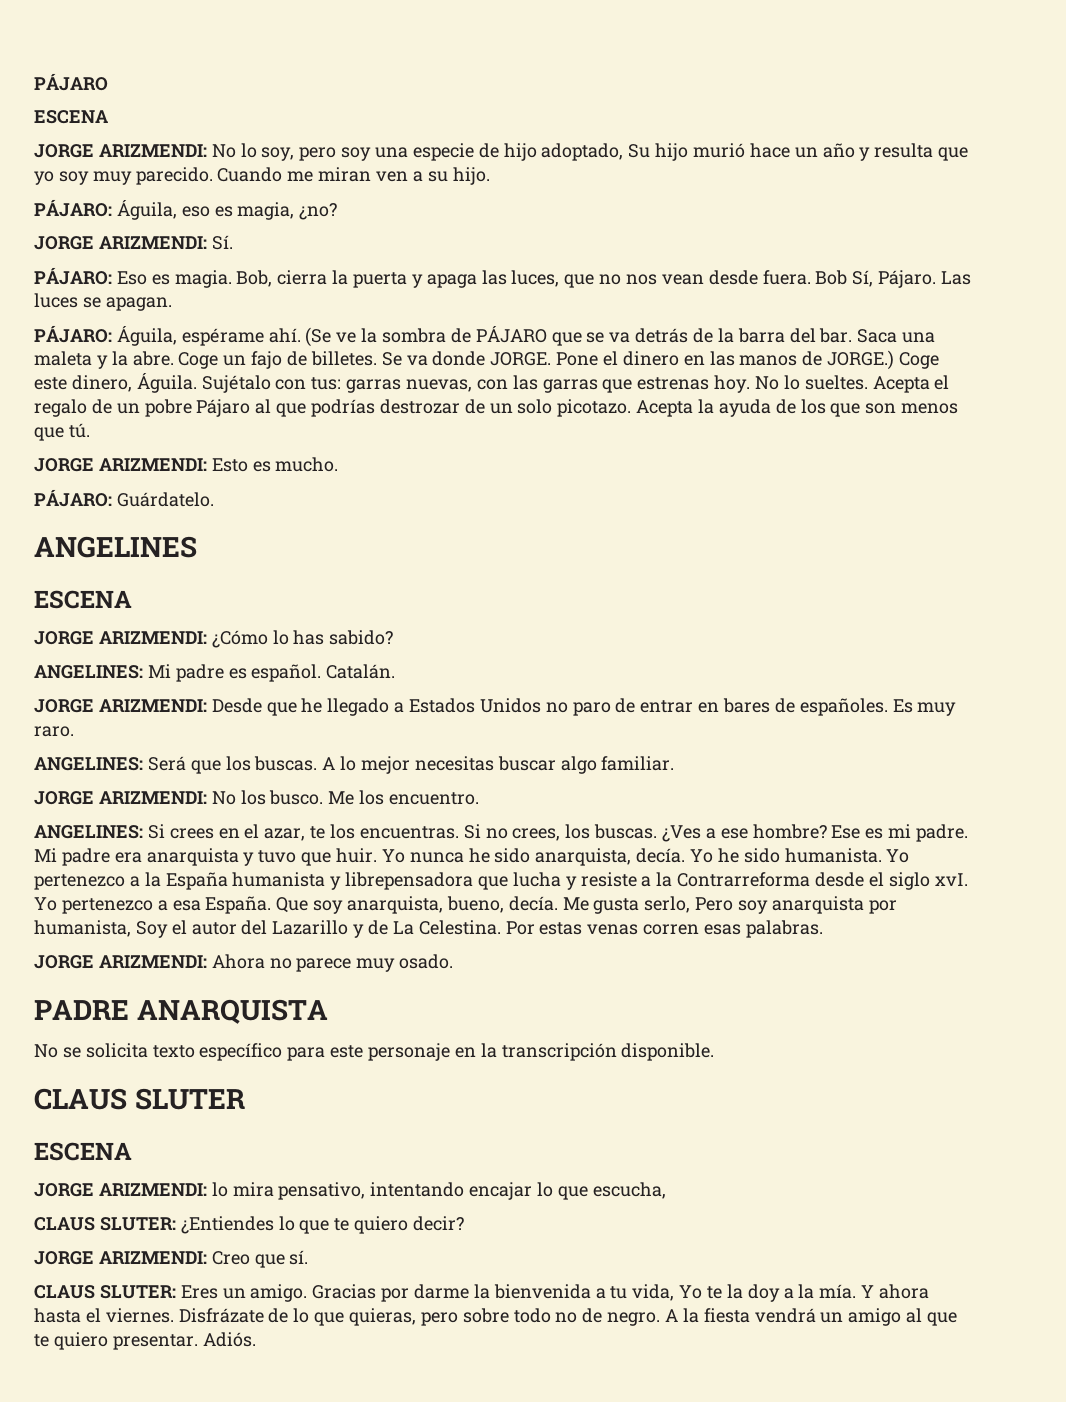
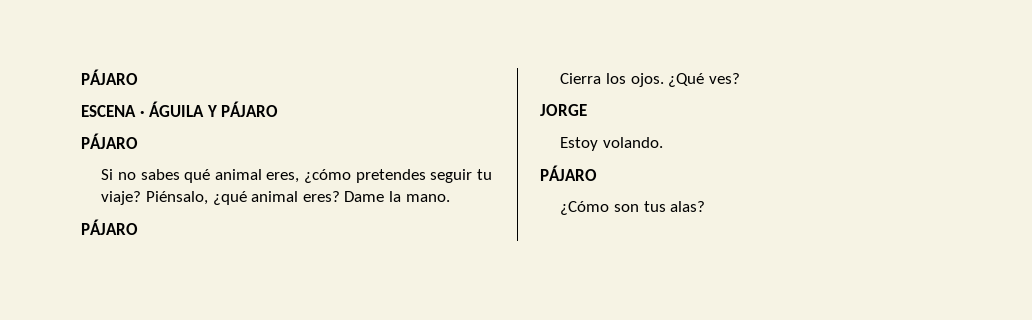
[34,143,969,161] [34,167,490,185] [34,199,338,220] [34,235,233,250] [34,267,972,288] [34,293,172,311] [34,325,936,347] [34,350,940,370] [34,373,950,393] [34,399,959,417] [34,423,90,441] [34,457,339,472] [34,489,214,507] [34,536,197,558] [34,590,132,609] [34,630,394,648] [34,664,396,682] [34,698,957,716] [34,726,74,737] [34,756,675,774] [34,790,480,805] [34,824,969,842] [34,848,910,866] [34,872,968,890] [34,896,897,914] [34,920,823,938] [34,954,454,972] [34,999,328,1024] [34,1043,715,1061] [34,1088,245,1110] [34,1142,132,1161] [34,1182,666,1200] [34,1216,465,1234] [34,1250,309,1268] [34,1284,930,1302] [34,1308,958,1326] [34,1332,256,1350] // JORGE ARIZMENDI: No lo soy, pero soy una especie de hijo adoptado, Su hijo murió hace un año y resulta que yo soy muy parecido. Cuando me miran ven a su hijo. // PÁJARO: Águila, eso es magia, ¿no? // JORGE ARIZMENDI: Sí. // PÁJARO: Eso es magia. Bob, cierra la puerta y apaga las luces, que no nos vean desde fuera. Bob Sí, Pájaro. Las luces se apagan. // PÁJARO: Águila, espérame ahí. (Se ve la sombra de PÁJARO que se va detrás de la barra del bar. Saca una maleta y la abre. Coge un fajo de billetes. Se va donde JORGE. Pone el dinero en las manos de JORGE.) Coge este dinero, Águila. Sujétalo con tus: garras nuevas, con las garras que estrenas hoy. No lo sueltes. Acepta el regalo de un pobre Pájaro al que podrías destrozar de un solo picotazo. Acepta la ayuda de los que son menos que tú. // JORGE ARIZMENDI: Esto es mucho. // PÁJARO: Guárdatelo. // ANGELINES // ESCENA // JORGE ARIZMENDI: ¿Cómo lo has sabido? // ANGELINES: Mi padre es español. Catalán. // JORGE ARIZMENDI: Desde que he llegado a Estados Unidos no paro de entrar en bares de españoles. Es muy raro. // ANGELINES: Será que los buscas. A lo mejor necesitas buscar algo familiar. // JORGE ARIZMENDI: No los busco. Me los encuentro. // ANGELINES: Si crees en el azar, te los encuentras. Si no crees, los buscas. ¿Ves a ese hombre? Ese es mi padre. Mi padre era anarquista y tuvo que huir. Yo nunca he sido anarquista, decía. Yo he sido humanista. Yo pertenezco a la España humanista y librepensadora que lucha y resiste a la Contrarreforma desde el siglo xvI. Yo pertenezco a esa España. Que soy anarquista, bueno, decía. Me gusta serlo, Pero soy anarquista por humanista, Soy el autor del Lazarillo y de La Celestina. Por estas venas corren esas palabras. // JORGE ARIZMENDI: Ahora no parece muy osado. // PADRE ANARQUISTA // No se solicita texto específico para este personaje en la transcripción disponible. // CLAUS SLUTER // ESCENA // JORGE ARIZMENDI: lo mira pensativo, intentando encajar lo que escucha, // CLAUS SLUTER: ¿Entiendes lo que te quiero decir? // JORGE ARIZMENDI: Creo que sí. // CLAUS SLUTER: Eres un amigo. Gracias por darme la bienvenida a tu vida, Yo te la doy a la mía. Y ahora hasta el viernes. Disfrázate de lo que quieras, pero sobre todo no de negro. A la fiesta vendrá un amigo al que te quiero presentar. Adiós. -> [139,101,279,117] [81,133,138,149] [101,169,492,183] [101,191,450,205] [81,219,138,235] [560,73,740,87] [540,104,587,116] [560,137,664,151] [540,165,597,181] [560,201,706,215] · ÁGUILA Y PÁJARO // PÁJARO // Si no sabes qué animal eres, ¿cómo pretendes seguir tu viaje? Piénsalo, ¿qué animal eres? Dame la mano. // PÁJARO // Cierra los ojos. ¿Qué ves? // JORGE // Estoy volando. // PÁJARO // ¿Cómo son tus alas?

